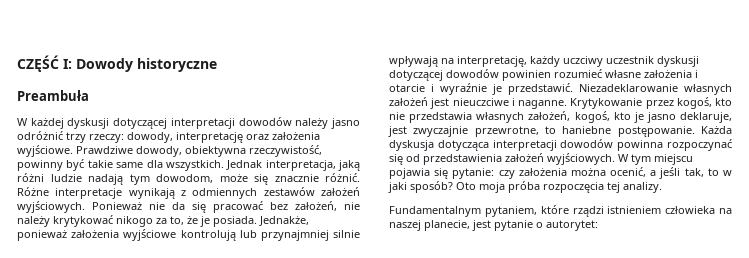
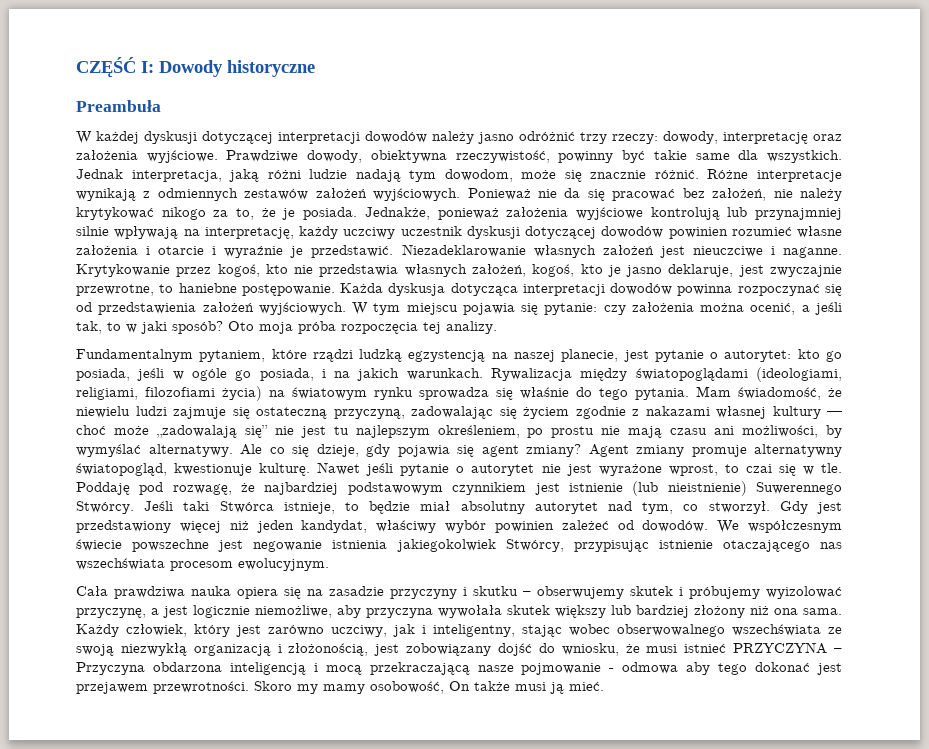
[607,206,716,214] istnieniem człowieka -> [359,349,486,362] ludzką egzystencją
(598, 225) none -> [797,349,843,362] [76,367,842,382] [76,386,842,401] [76,406,842,419] [76,425,842,438] [76,444,842,457] [76,462,842,476] [76,481,843,496] [76,501,843,514] [76,520,843,533] [76,539,843,552] [76,558,329,571] [76,586,842,599] [76,605,842,618] [76,624,842,637] [76,642,842,656] [76,662,842,675] [76,681,604,694] kto go posiada, jeśli w ogóle go posiada, i na jakich warunkach. Rywalizacja między światopoglądami (ideologiami, religiami, filozofiami życia) na światowym rynku sprowadza się właśnie do tego pytania. Mam świadomość, że niewielu ludzi zajmuje się ostateczną przyczyną, zadowalając się życiem zgodnie z nakazami własnej kultury — choć może „zadowalają się” nie jest tu najlepszym określeniem, po prostu nie mają czasu ani możliwości, by wymyślać alternatywy. Ale co się dzieje, gdy pojawia się agent zmiany? Agent zmiany promuje alternatywny światopogląd, kwestionuje kulturę. Nawet jeśli pytanie o autorytet nie jest wyrażone wprost, to czai się w tle. Poddaję pod rozwagę, że najbardziej podstawowym czynnikiem jest istnienie (lub nieistnienie) Suwerennego Stwórcy. Jeśli taki Stwórca istnieje, to będzie miał absolutny autorytet nad tym, co stworzył. Gdy jest przedstawiony więcej niż jeden kandydat, właściwy wybór powinien zależeć od dowodów. We współczesnym świecie powszechne jest negowanie istnienia jakiegokolwiek Stwórcy, przypisując istnienie otaczającego nas wszechświata procesom ewolucyjnym. // Cała prawdziwa nauka opiera się na zasadzie przyczyny i skutku – obserwujemy skutek i próbujemy wyizolować przyczynę, a jest logicznie niemożliwe, aby przyczyna wywołała skutek większy lub bardziej złożony niż ona sama. Każdy człowiek, który jest zarówno uczciwy, jak i inteligentny, stając wobec obserwowalnego wszechświata ze swoją niezwykłą organizacją i złożonością, jest zobowiązany dojść do wniosku, że musi istnieć PRZYCZYNA – Przyczyna obdarzona inteligencją i mocą przekraczającą nasze pojmowanie - odmowa aby tego dokonać jest przejawem przewrotności. Skoro my mamy osobowość, On także musi ją mieć.

